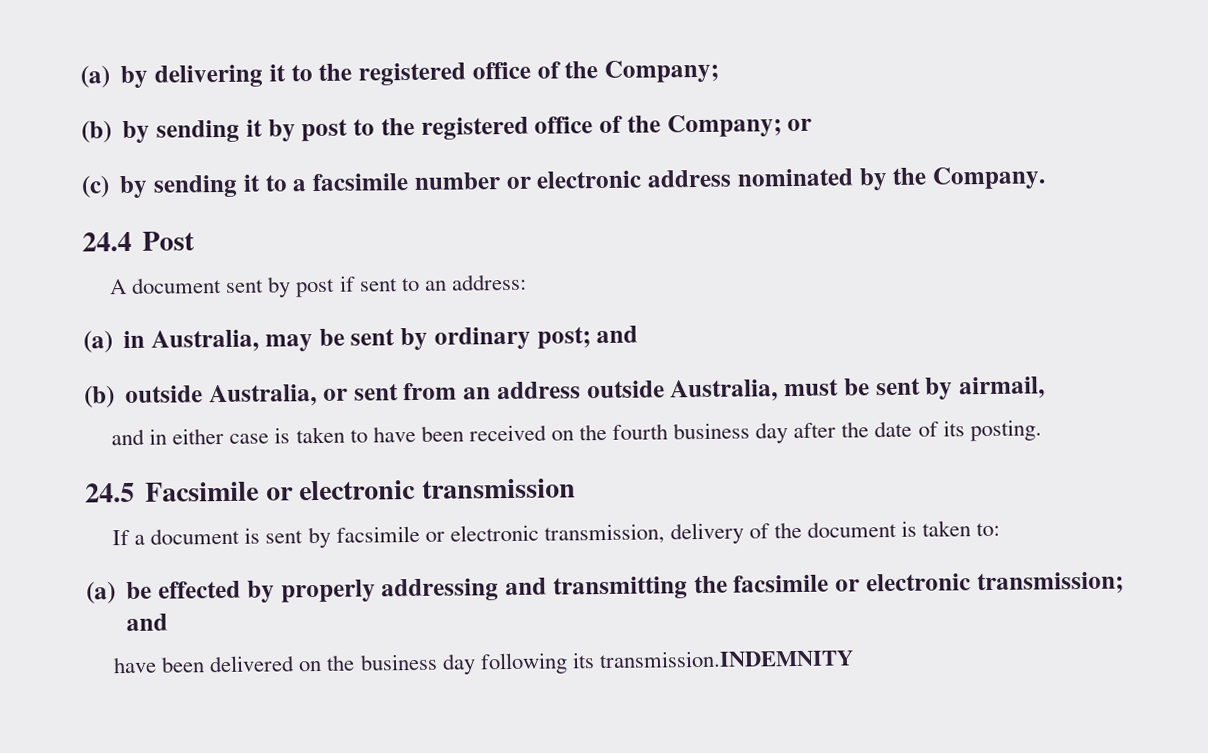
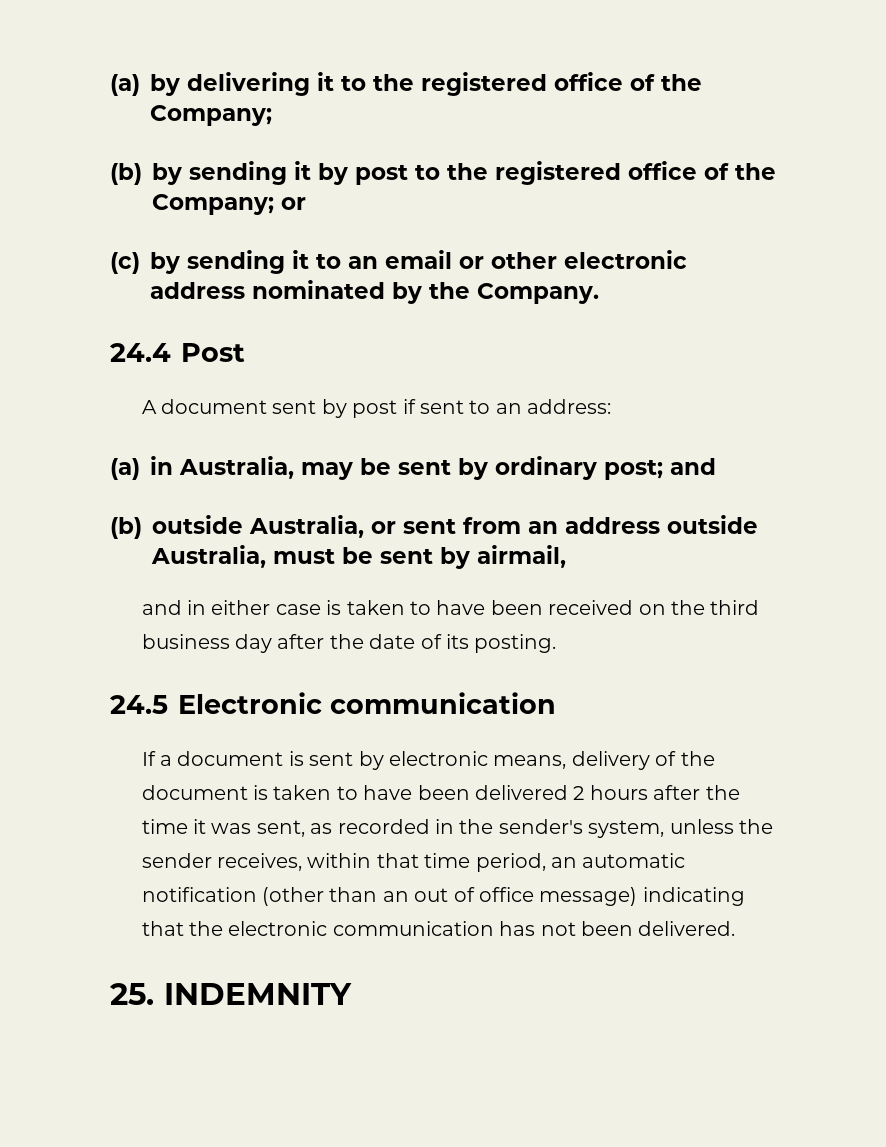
[292,172,532,192] a facsimile number or -> [348,250,557,269] an email or other
[612,423,669,440] fourth -> [710,600,760,615] third
[145,478,576,502] Facsimile or electronic transmission -> [178,692,556,714] Electronic communication
[335,523,665,545] facsimile or electronic transmission, -> [389,751,567,769] electronic means,
[976,522,1001,537] [86,571,1124,605] [126,613,169,632] [113,649,854,675] to: // (a) be effected by properly addressing and transmitting the facsimile or electronic transmission; and // have been delivered on the business day following its transmission.INDEMNITY -> [336,785,740,800] [141,819,774,838] [141,853,686,872] [141,887,745,906] [141,921,736,936] [110,983,352,1005] to have been delivered 2 hours after the time it was sent, as recorded in the sender's system, unless the sender receives, within that time period, an automatic notification (other than an out of office message) indicating that the electronic communication has not been delivered. // 25. INDEMNITY

